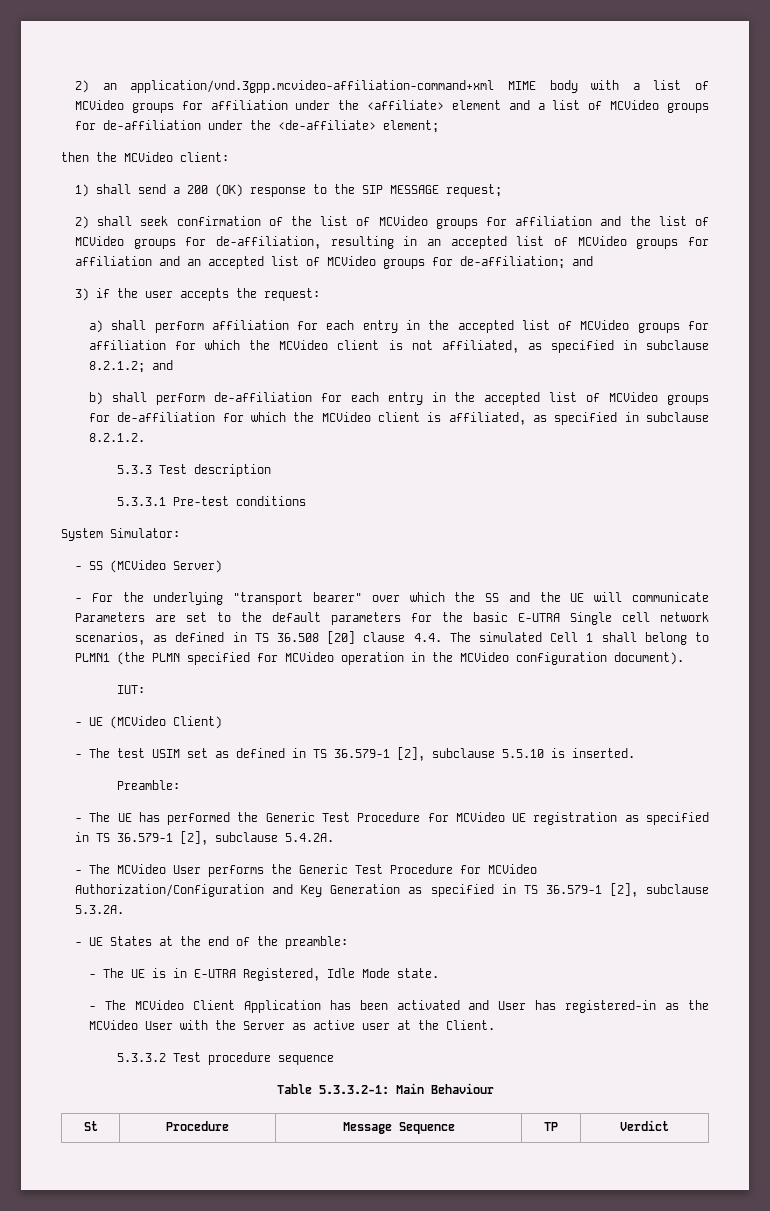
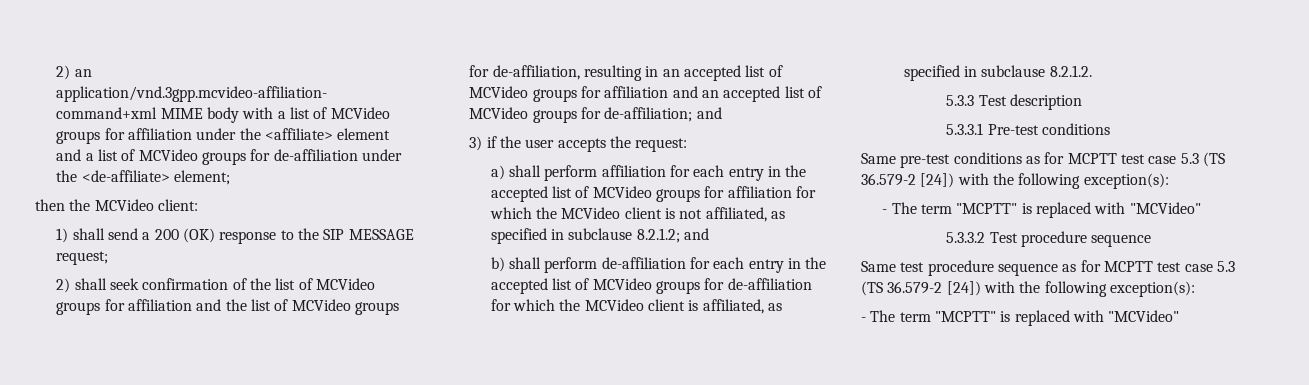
[61,528,180,541] [75,560,223,573] [75,592,709,605] [75,612,710,625] [75,631,709,645] [75,652,685,665] [117,685,146,694] [75,716,223,729] [75,747,636,761] [117,780,181,790] [75,812,709,825] [75,831,335,845] [75,864,538,877] [75,883,709,897] [75,905,125,914] [75,936,349,949] [89,968,440,981] [89,1000,710,1013] [89,1020,496,1030] [117,1052,335,1065] [276,1083,494,1094] [83,1121,98,1131] [166,1121,229,1131] [342,1122,455,1134] [544,1122,558,1131] [620,1120,669,1131] System Simulator: // - SS (MCVideo Server) // - For the underlying "transport bearer" over which the SS and the UE will communicate Parameters are set to the default parameters for the basic E-UTRA Single cell network scenarios, as defined in TS 36.508 [20] clause 4.4. The simulated Cell 1 shall belong to PLMN1 (the PLMN specified for MCVideo operation in the MCVideo configuration document). // IUT: // - UE (MCVideo Client) // - The test USIM set as defined in TS 36.579-1 [2], subclause 5.5.10 is inserted. // Preamble: // - The UE has performed the Generic Test Procedure for MCVideo UE registration as specified in TS 36.579-1 [2], subclause 5.4.2A. // - The MCVideo User performs the Generic Test Procedure for MCVideo Authorization/Configuration and Key Generation as specified in TS 36.579-1 [2], subclause 5.3.2A. // - UE States at the end of the preamble: // - The UE is in E-UTRA Registered, Idle Mode state. // - The MCVideo Client Application has been activated and User has registered-in as the MCVideo User with the Server as active user at the Client. // 5.3.3.2 Test procedure sequence // Table 5.3.3.2-1: Main Behaviour // St | Procedure | Message Sequence | TP | Verdict -> [861,152,1225,168] [861,173,1169,189] [882,202,1201,218] [946,231,1152,247] [861,260,1235,276] [861,281,1195,297] [861,310,1180,326] Same pre-test conditions as for MCPTT test case 5.3 (TS 36.579-2 [24]) with the following exception(s): // - The term "MCPTT" is replaced with "MCVideo" // 5.3.3.2 Test procedure sequence // Same test procedure sequence as for MCPTT test case 5.3 (TS 36.579-2 [24]) with the following exception(s): // - The term "MCPTT" is replaced with "MCVideo"

